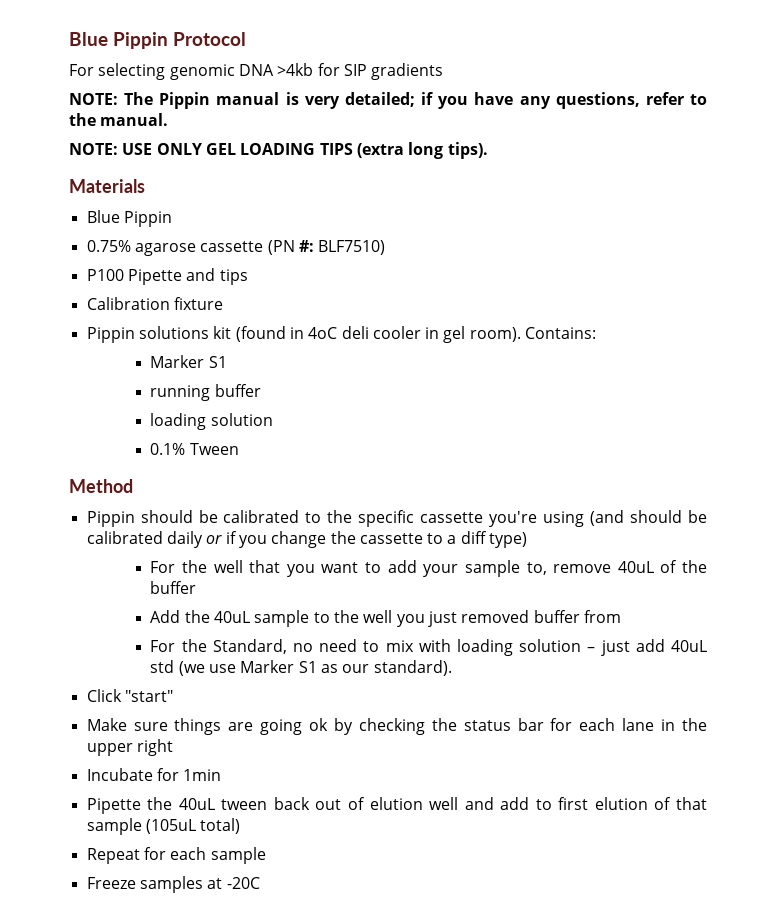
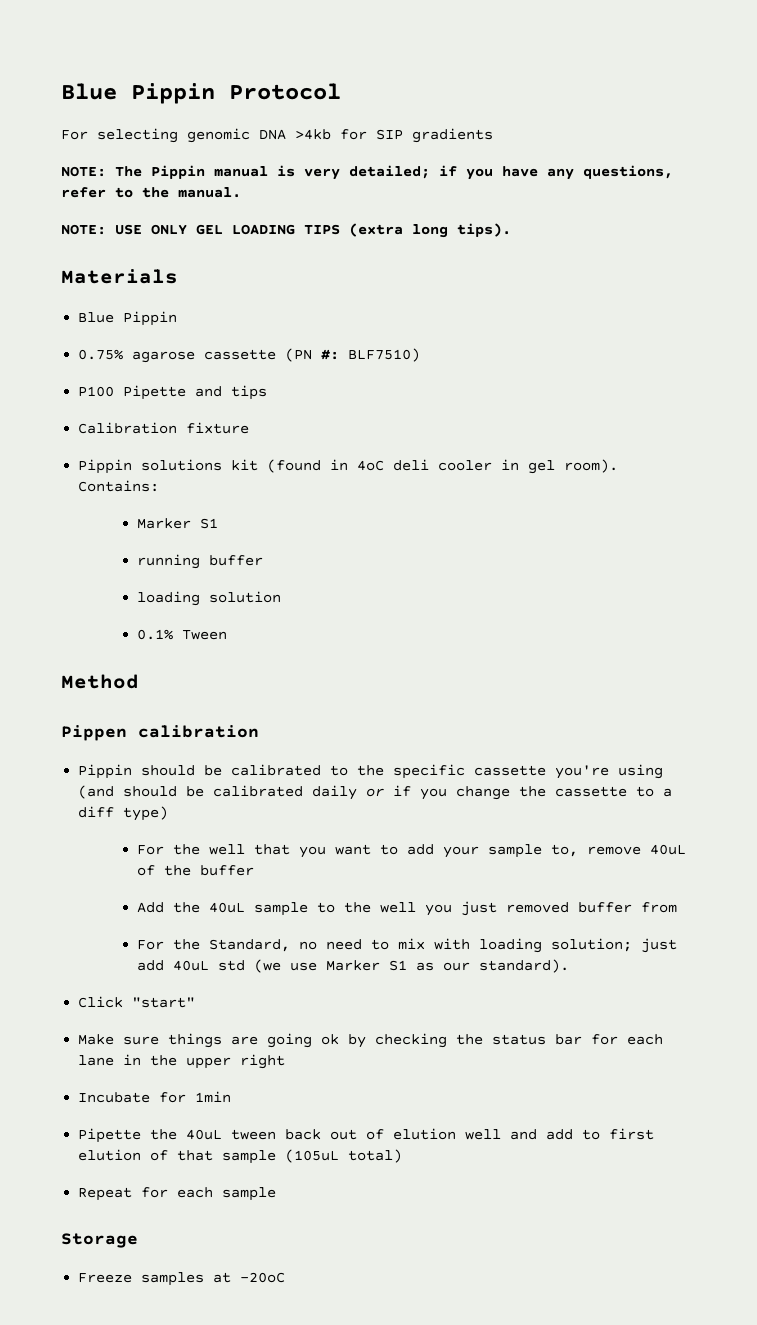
(133, 486) none -> [61,725,259,741] // Pippen calibration
[519,639,596,652] solution – -> [551,938,633,952] solution;
(266, 855) none -> [61,1233,138,1248] // Storage
[226,877,260,889] -20C -> [240,1272,286,1283] -20oC

